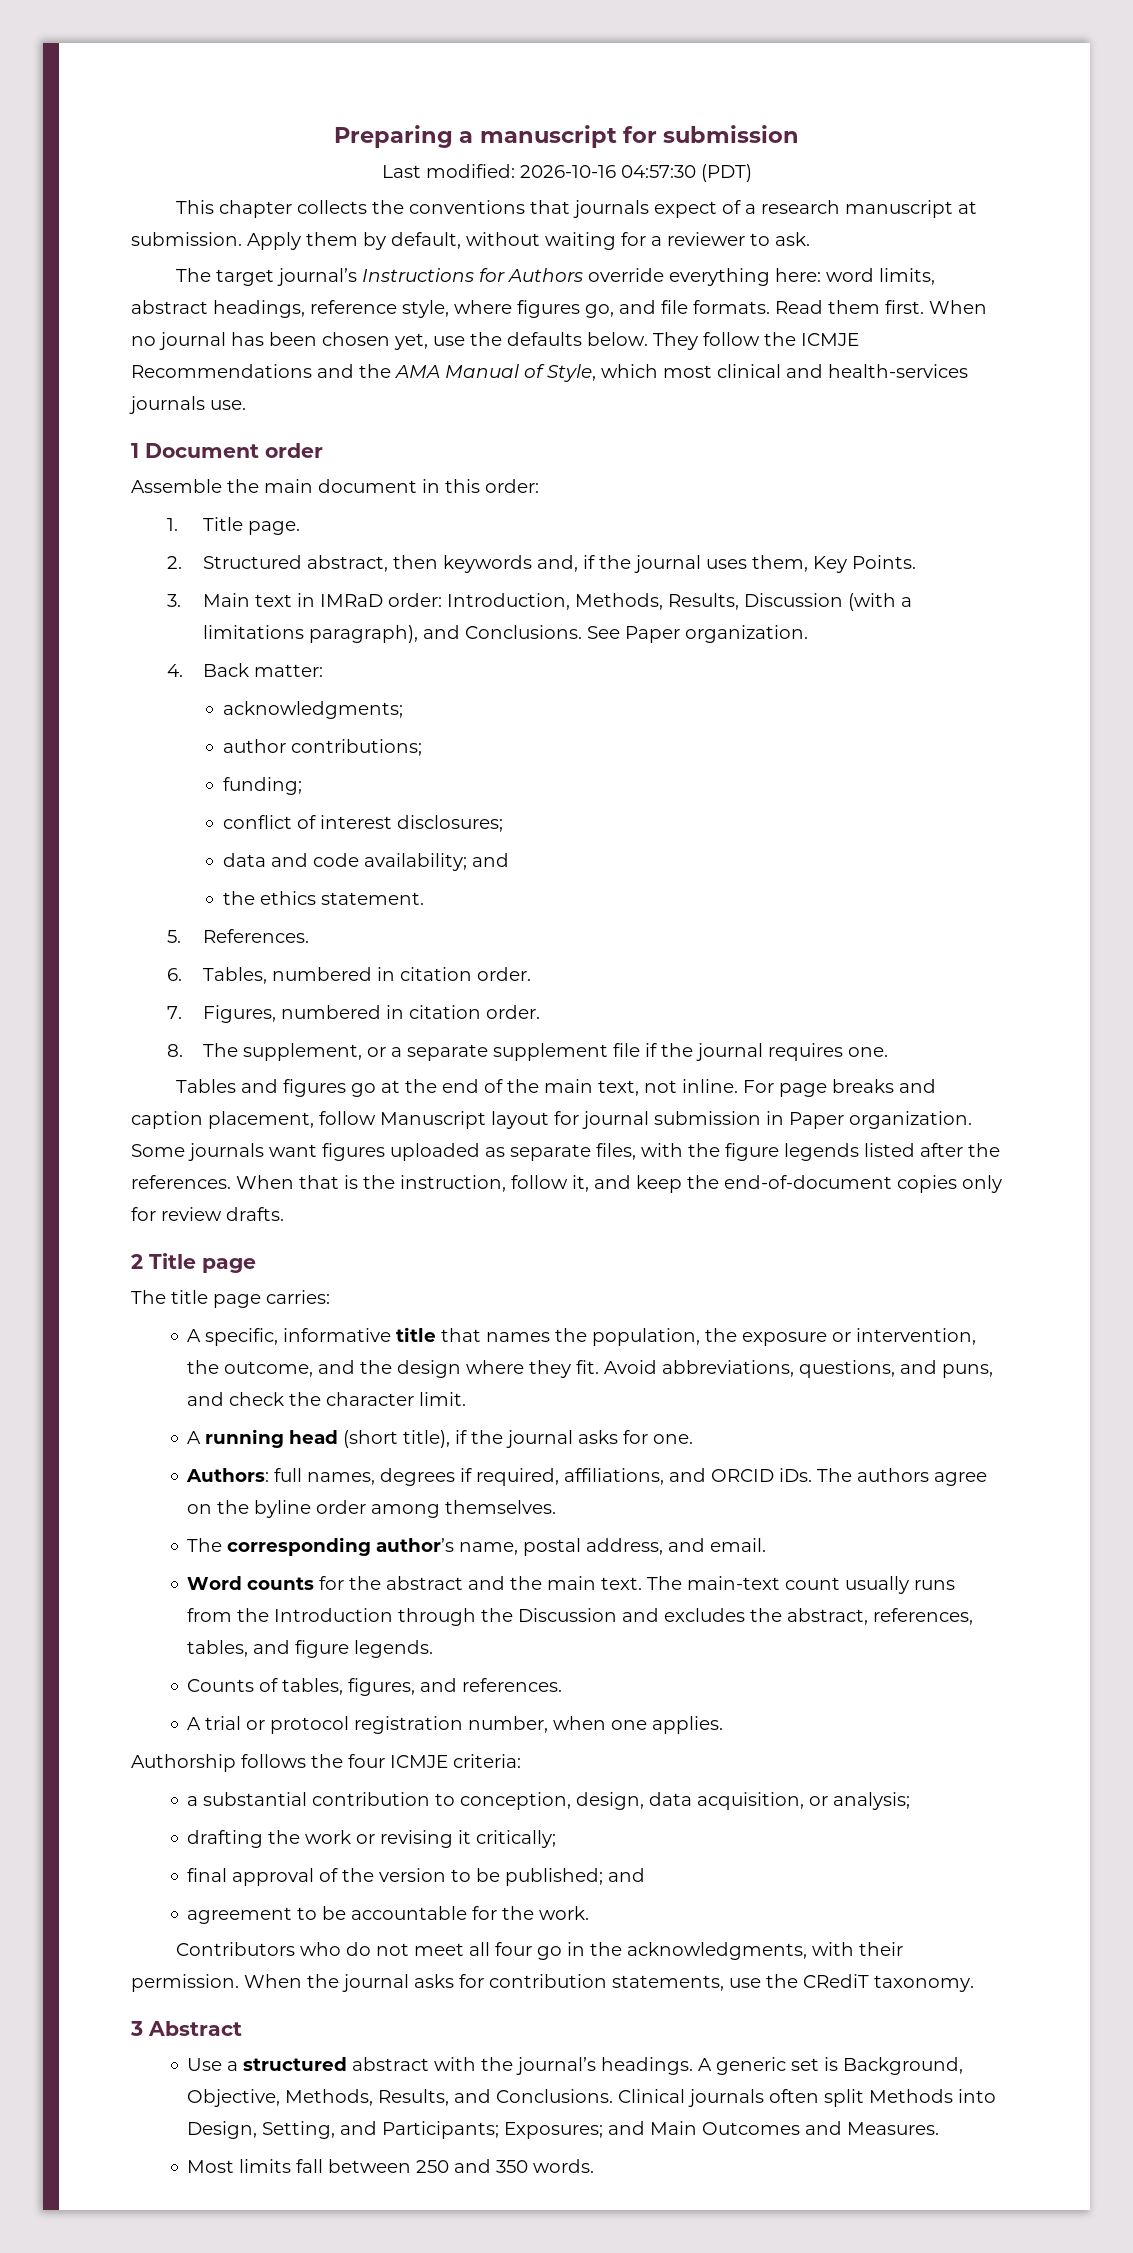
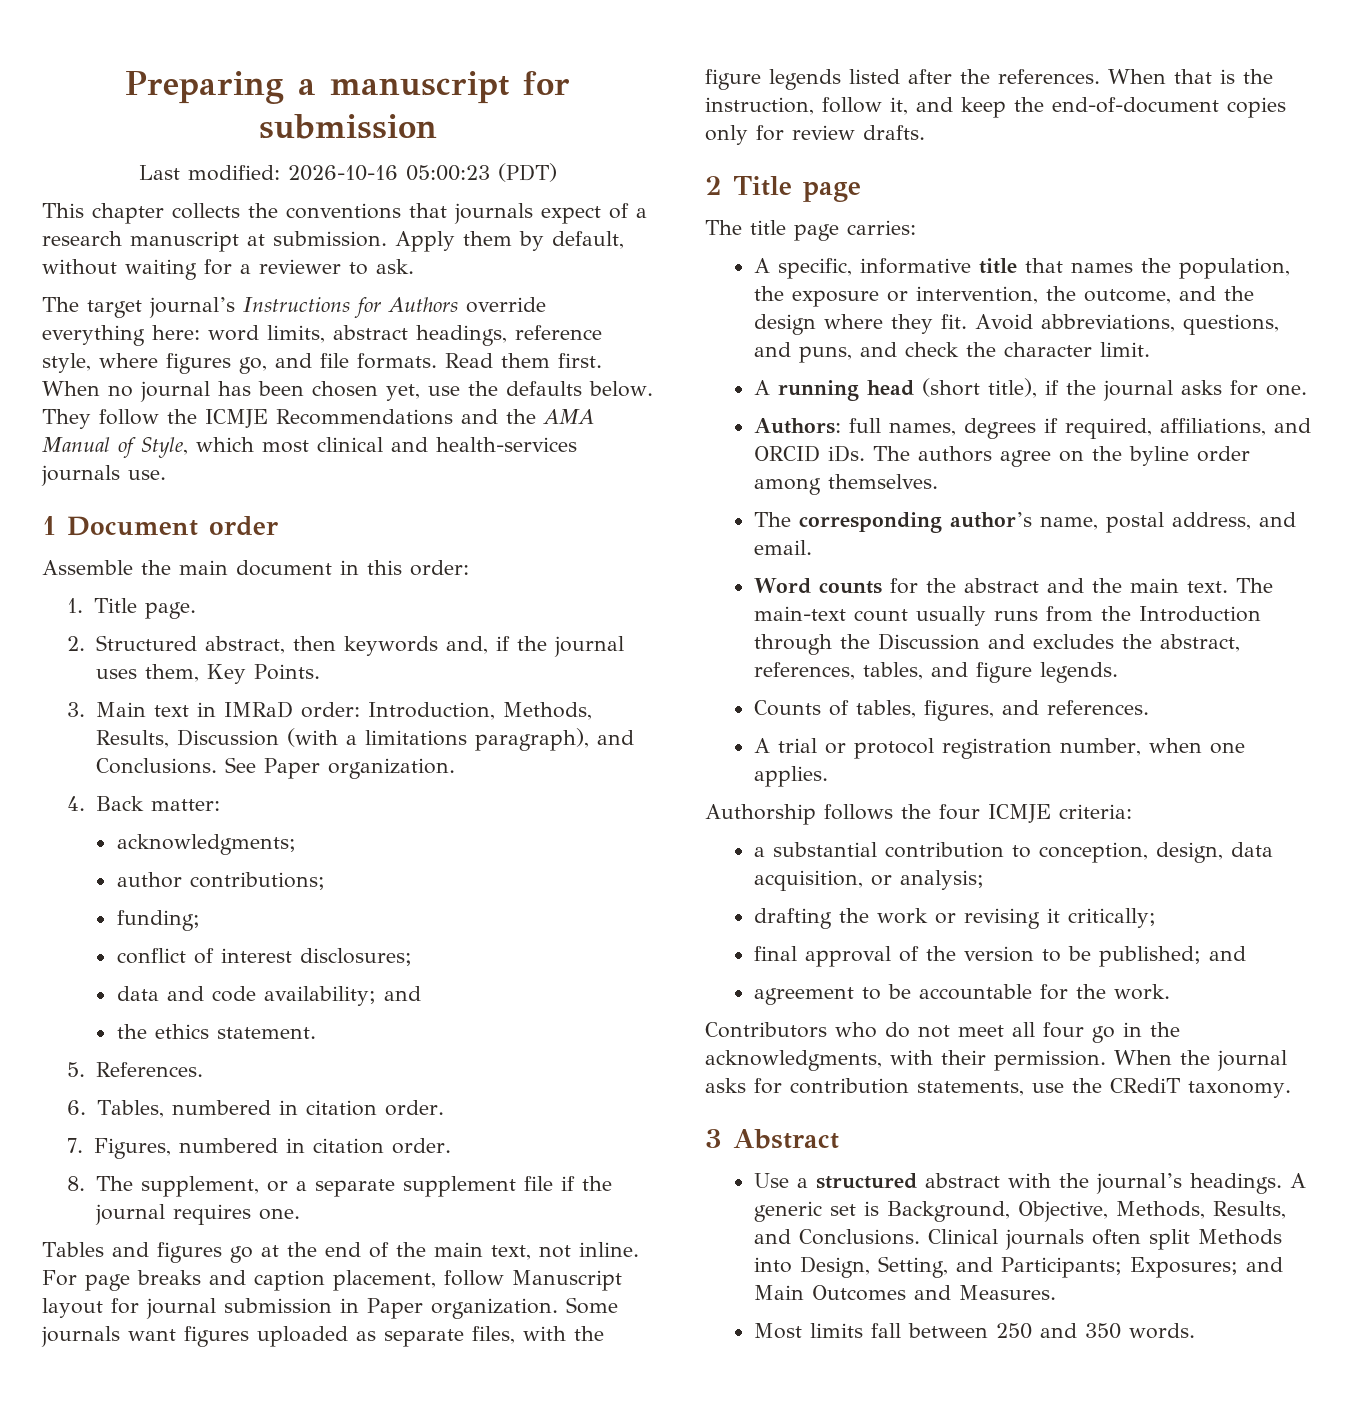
[620,165,696,178] 04:57:30 -> [405,165,490,181] 05:00:23

